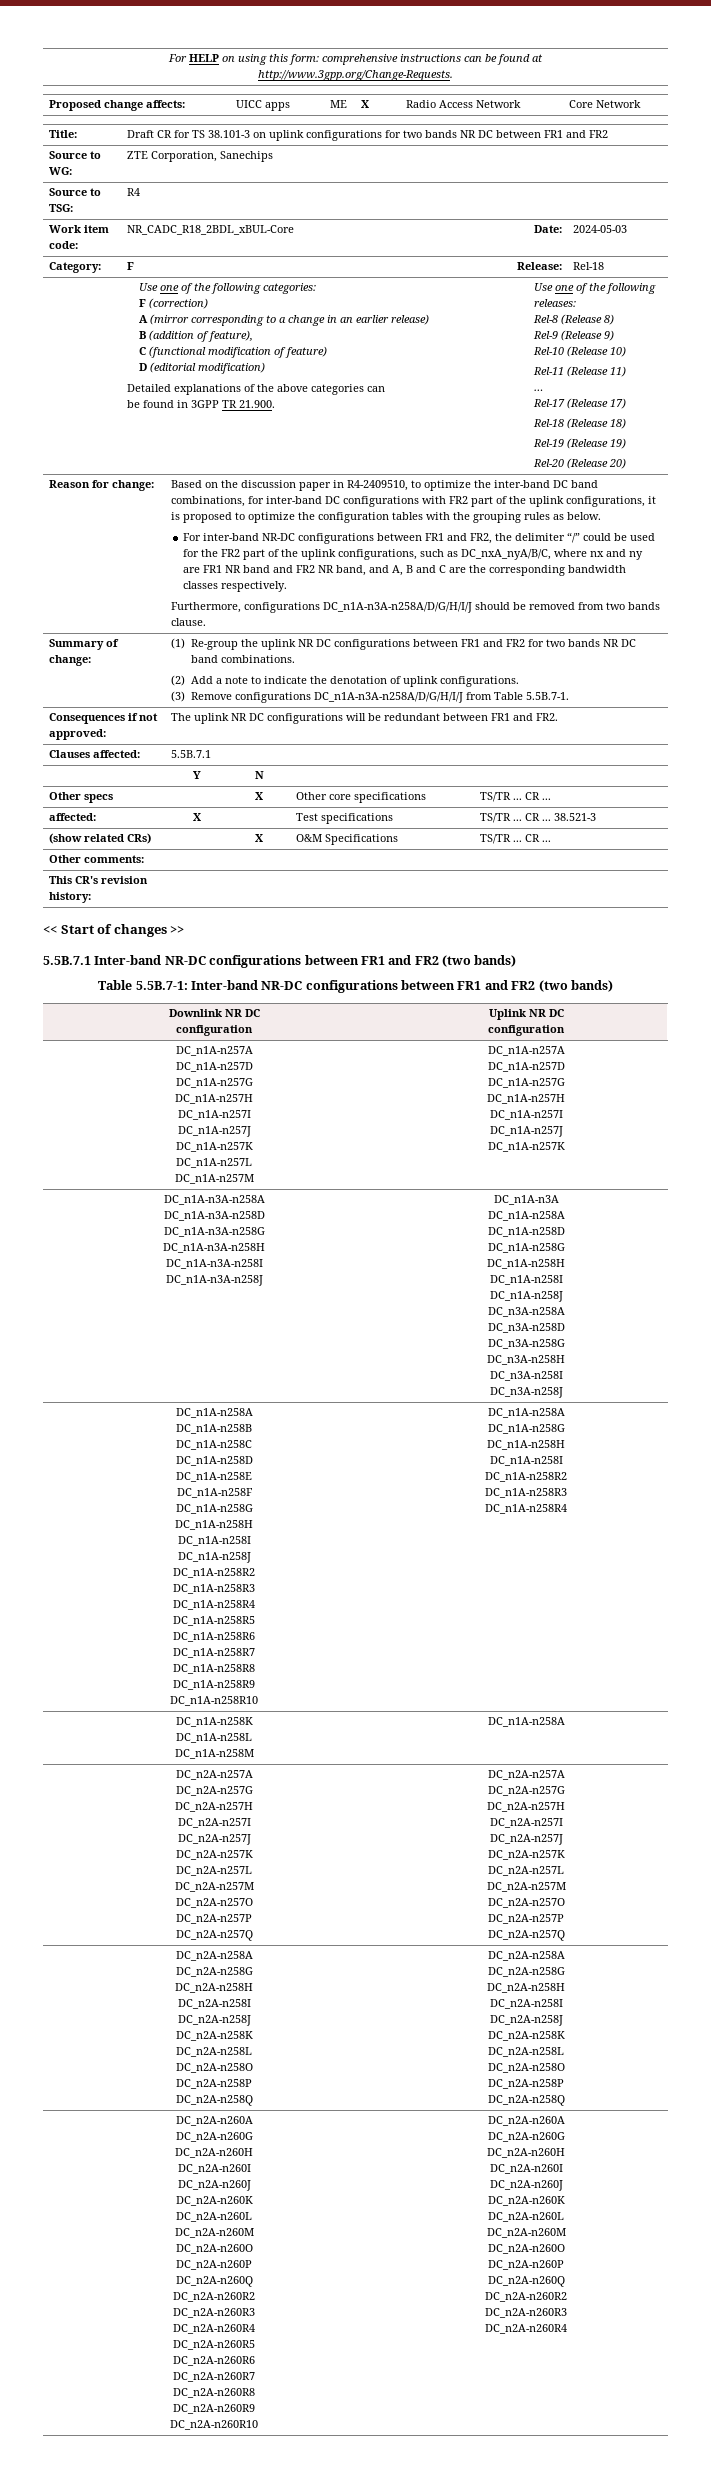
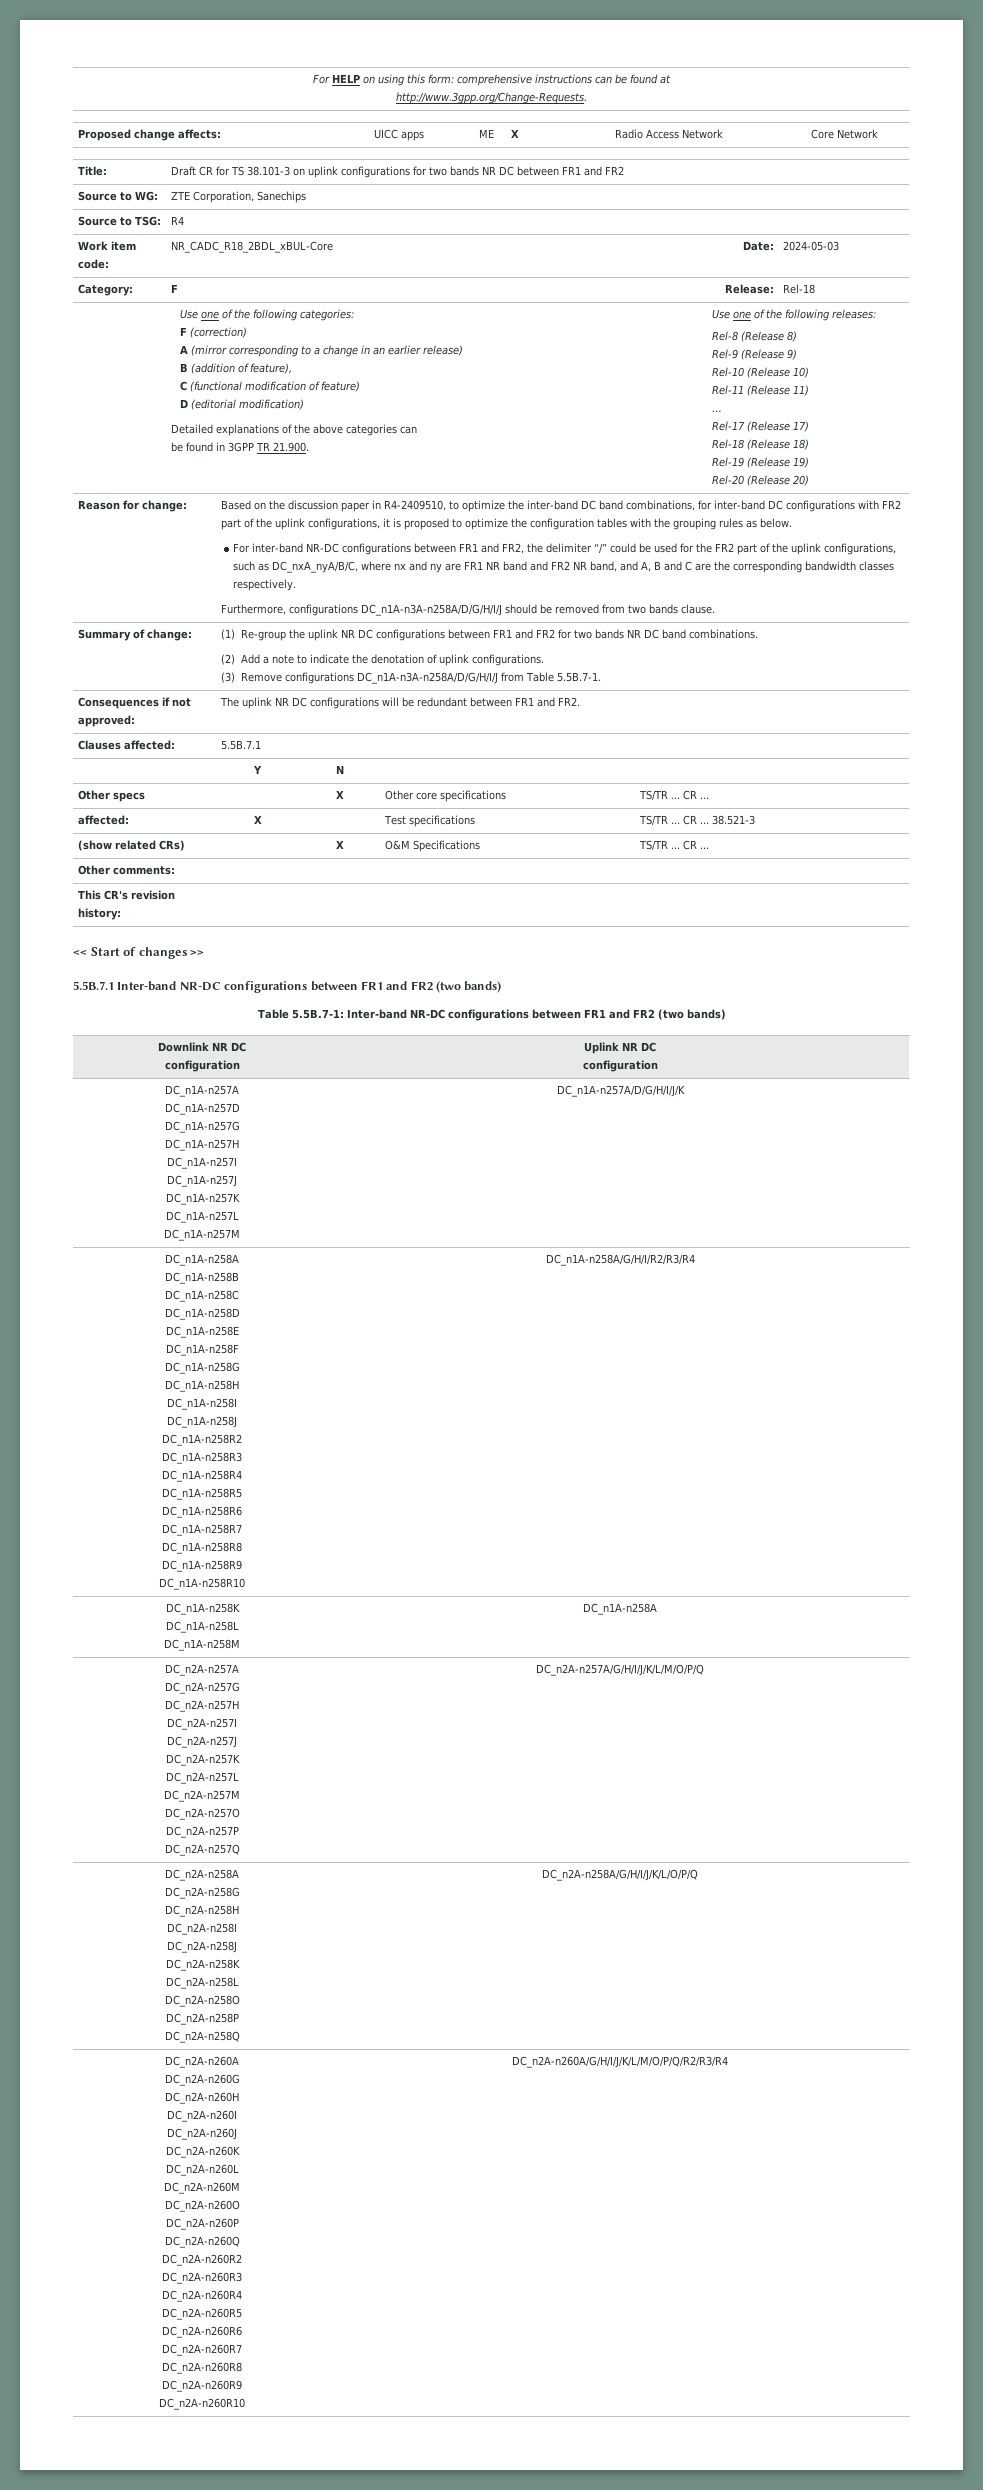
[487,1046,565,1056] [487,1062,565,1072] [487,1078,565,1088] [487,1094,565,1104] [489,1110,563,1120] [489,1126,563,1137] [487,1142,565,1152] [163,1195,265,1205] [163,1211,265,1221] [163,1227,265,1237] [163,1243,265,1253] [165,1259,263,1269] [165,1275,263,1286] [493,1195,559,1205] [487,1211,565,1221] [487,1227,565,1237] [487,1243,565,1253] [487,1259,565,1269] [489,1275,563,1285] [489,1291,563,1302] [487,1307,565,1317] [487,1323,565,1333] [487,1339,565,1349] [487,1355,565,1365] [489,1371,563,1381] [489,1387,563,1398] DC_n1A-n257A // DC_n1A-n257D // DC_n1A-n257G // DC_n1A-n257H // DC_n1A-n257I // DC_n1A-n257J // DC_n1A-n257K // DC_n1A-n3A-n258A // DC_n1A-n3A-n258D // DC_n1A-n3A-n258G // DC_n1A-n3A-n258H // DC_n1A-n3A-n258I // DC_n1A-n3A-n258J | DC_n1A-n3A // DC_n1A-n258A // DC_n1A-n258D // DC_n1A-n258G // DC_n1A-n258H // DC_n1A-n258I // DC_n1A-n258J // DC_n3A-n258A // DC_n3A-n258D // DC_n3A-n258G // DC_n3A-n258H // DC_n3A-n258I // DC_n3A-n258J -> [556,1085,685,1097] DC_n1A-n257A/D/G/H/I/J/K
[487,1408,565,1418] [487,1424,565,1434] [487,1440,565,1450] [489,1456,563,1466] [485,1472,567,1482] [485,1488,567,1498] [485,1504,567,1514] DC_n1A-n258A // DC_n1A-n258G // DC_n1A-n258H // DC_n1A-n258I // DC_n1A-n258R2 // DC_n1A-n258R3 // DC_n1A-n258R4 -> [545,1254,695,1266] DC_n1A-n258A/G/H/I/R2/R3/R4
[487,1770,565,1780] [487,1786,565,1796] [487,1802,565,1812] [489,1818,563,1828] [489,1834,563,1845] [487,1850,565,1860] [488,1866,564,1876] [486,1882,566,1892] [487,1898,565,1908] [488,1914,564,1924] [487,1930,565,1941] DC_n2A-n257A // DC_n2A-n257G // DC_n2A-n257H // DC_n2A-n257I // DC_n2A-n257J // DC_n2A-n257K // DC_n2A-n257L // DC_n2A-n257M // DC_n2A-n257O // DC_n2A-n257P // DC_n2A-n257Q -> [536,1664,704,1676] DC_n2A-n257A/G/H/I/J/K/L/M/O/P/Q
[487,1951,565,1961] [487,1967,565,1977] [487,1983,565,1993] [489,1999,563,2009] [489,2015,563,2026] [487,2031,565,2041] [488,2047,564,2057] [487,2063,565,2073] [488,2079,564,2089] [487,2095,565,2106] DC_n2A-n258A // DC_n2A-n258G // DC_n2A-n258H // DC_n2A-n258I // DC_n2A-n258J // DC_n2A-n258K // DC_n2A-n258L // DC_n2A-n258O // DC_n2A-n258P // DC_n2A-n258Q -> [542,1869,698,1881] DC_n2A-n258A/G/H/I/J/K/L/O/P/Q
[487,2116,565,2126] [487,2132,565,2142] [487,2148,565,2158] [489,2164,563,2174] [489,2180,563,2191] [487,2196,565,2206] [488,2212,564,2222] [486,2228,566,2238] [487,2244,565,2254] [488,2260,564,2270] [487,2276,565,2287] [485,2292,567,2302] [485,2308,567,2318] [485,2324,567,2334] DC_n2A-n260A // DC_n2A-n260G // DC_n2A-n260H // DC_n2A-n260I // DC_n2A-n260J // DC_n2A-n260K // DC_n2A-n260L // DC_n2A-n260M // DC_n2A-n260O // DC_n2A-n260P // DC_n2A-n260Q // DC_n2A-n260R2 // DC_n2A-n260R3 // DC_n2A-n260R4 -> [512,2056,728,2068] DC_n2A-n260A/G/H/I/J/K/L/M/O/P/Q/R2/R3/R4

